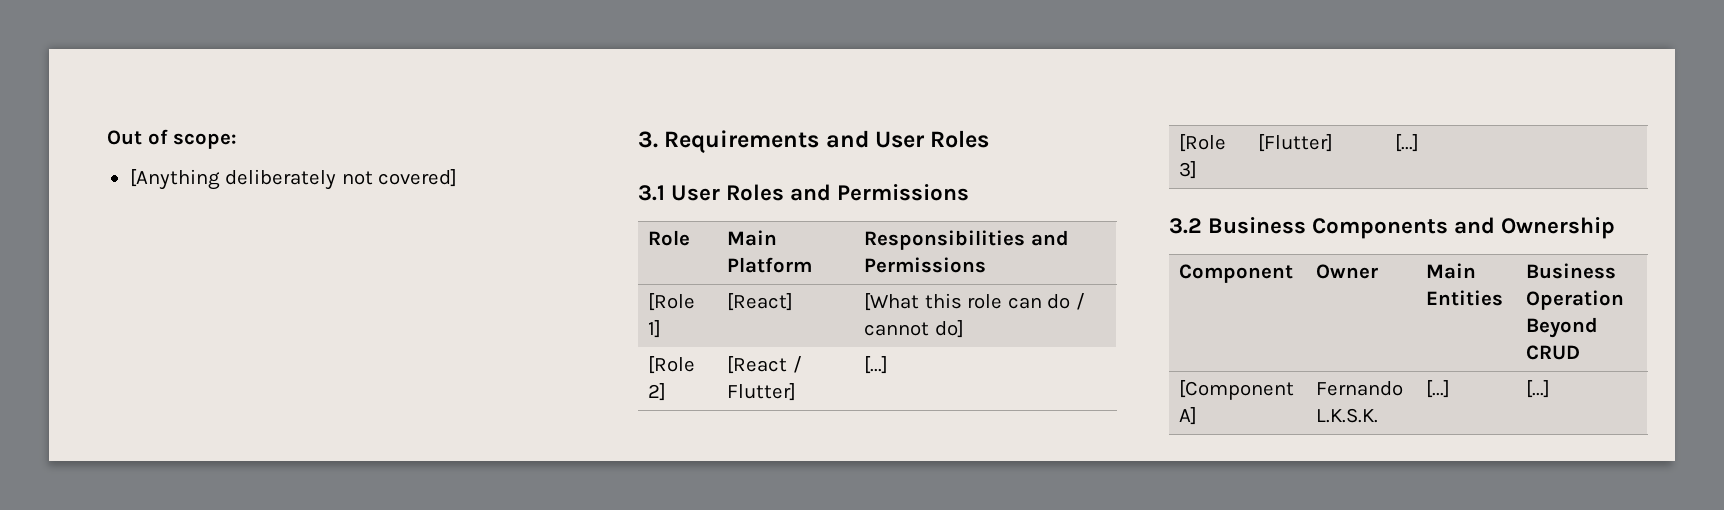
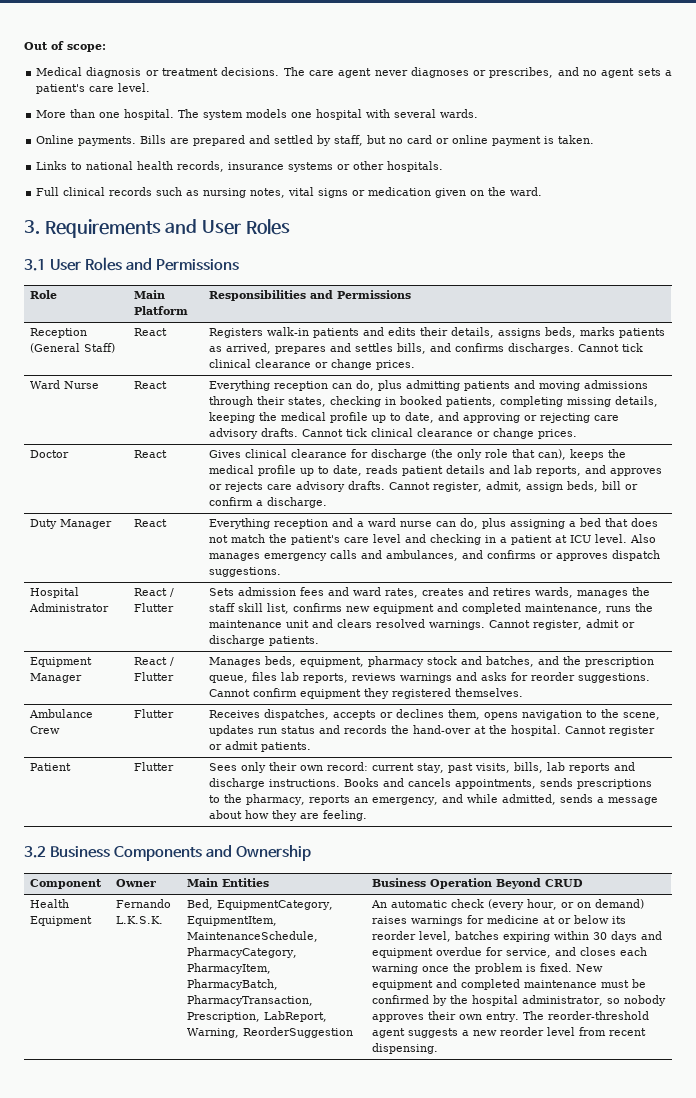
[129,169,458,190] [Anything deliberately not covered] -> [36,67,672,78] [36,83,151,94] [36,109,479,120] [36,135,595,146] [36,161,444,172] [36,187,543,198] Medical diagnosis or treatment decisions. The care agent never diagnoses or prescribes, and no agent sets a patient's care level. // More than one hospital. The system models one hospital with several wards. // Online payments. Bills are prepared and settled by staff, but no card or online payment is taken. // Links to national health records, insurance systems or other hospitals. // Full clinical records such as nursing notes, vital signs or medication given on the ward.
[648,293,696,311] [648,320,662,338] [727,293,794,311] [864,293,1085,311] [864,320,964,338] [648,356,696,374] [648,383,667,401] [727,356,802,374] [727,383,797,401] [864,356,889,374] [1179,134,1227,152] [1179,161,1198,179] [1258,134,1334,152] [1395,134,1420,152] [Role 1] | [React] | [What this role can do / cannot do] // [Role 2] | [React / Flutter] | [...] // [Role 3] | [Flutter] | [...] -> [30,328,88,338] [30,343,116,353] [134,328,168,336] [209,327,666,338] [209,343,644,354] [209,359,416,370] [30,380,100,389] [134,381,168,389] [209,380,649,391] [209,396,659,407] [209,412,620,423] [209,428,578,439] [30,450,70,458] [134,450,168,458] [209,449,627,460] [209,465,663,476] [209,481,639,492] [209,497,328,508] [30,519,113,529] [134,519,168,527] [209,518,659,529] [209,534,657,545] [209,550,661,561] [209,567,282,577] [30,587,80,598] [29,603,110,612] [134,588,175,597] [134,603,175,612] [209,587,651,598] [209,603,654,614] [209,619,636,630] [209,635,320,646] [30,657,93,667] [30,673,83,683] [134,657,175,666] [134,672,175,681] [209,656,655,667] [209,672,651,683] [209,688,524,699] [29,709,94,718] [30,726,61,734] [134,709,175,718] [209,709,661,720] [209,725,656,736] [209,741,312,752] [30,763,72,771] [134,762,175,771] [209,762,636,773] [209,778,653,789] [209,794,659,805] [209,810,368,821] Reception (General Staff) | React | Registers walk-in patients and edits their details, assigns beds, marks patients as arrived, prepares and settles bills, and confirms discharges. Cannot tick clinical clearance or change prices. // Ward Nurse | React | Everything reception can do, plus admitting patients and moving admissions through their states, checking in booked patients, completing missing details, keeping the medical profile up to date, and approving or rejecting care advisory drafts. Cannot tick clinical clearance or change prices. // Doctor | React | Gives clinical clearance for discharge (the only role that can), keeps the medical profile up to date, reads patient details and lab reports, and approves or rejects care advisory drafts. Cannot register, admit, assign beds, bill or confirm a discharge. // Duty Manager | React | Everything reception and a ward nurse can do, plus assigning a bed that does not match the patient's care level and checking in a patient at ICU level. Also manages emergency calls and ambulances, and confirms or approves dispatch suggestions. // Hospital Administrator | React / Flutter | Sets admission fees and ward rates, creates and retires wards, manages the staff skill list, confirms new equipment and completed maintenance, runs the maintenance unit and clears resolved warnings. Cannot register, admit or discharge patients. // Equipment Manager | React / Flutter | Manages beds, equipment, pharmacy stock and batches, and the prescription queue, files lab reports, reviews warnings and asks for reorder suggestions. Cannot confirm equipment they registered themselves. // Ambulance Crew | Flutter | Receives dispatches, accepts or declines them, opens navigation to the scene, updates run status and records the hand-over at the hospital. Cannot register or admit patients. // Patient | Flutter | Sees only their own record: current stay, past visits, bills, lab reports and discharge instructions. Books and cancels appointments, sends prescriptions to the pharmacy, reports an emergency, and while admitted, sends a message about how they are feeling.
[1179,380,1295,400] [1179,407,1198,425] [Component A] -> [30,899,70,908] [30,916,93,926] Health Equipment
[1426,380,1451,398] [1526,380,1551,398] [...] | [...] -> [187,899,334,910] [187,916,278,926] [187,931,319,942] [187,947,298,958] [187,963,272,974] [187,979,279,990] [187,995,314,1006] [187,1011,328,1022] [187,1027,354,1038] [371,899,645,910] [372,915,627,926] [372,931,663,942] [372,947,648,958] [372,963,604,974] [372,979,647,990] [372,995,667,1006] [372,1011,650,1022] [372,1027,647,1038] [372,1043,439,1054] Bed, EquipmentCategory, EquipmentItem, MaintenanceSchedule, PharmacyCategory, PharmacyItem, PharmacyBatch, PharmacyTransaction, Prescription, LabReport, Warning, ReorderSuggestion | An automatic check (every hour, or on demand) raises warnings for medicine at or below its reorder level, batches expiring within 30 days and equipment overdue for service, and closes each warning once the problem is fixed. New equipment and completed maintenance must be confirmed by the hospital administrator, so nobody approves their own entry. The reorder-threshold agent suggests a new reorder level from recent dispensing.

